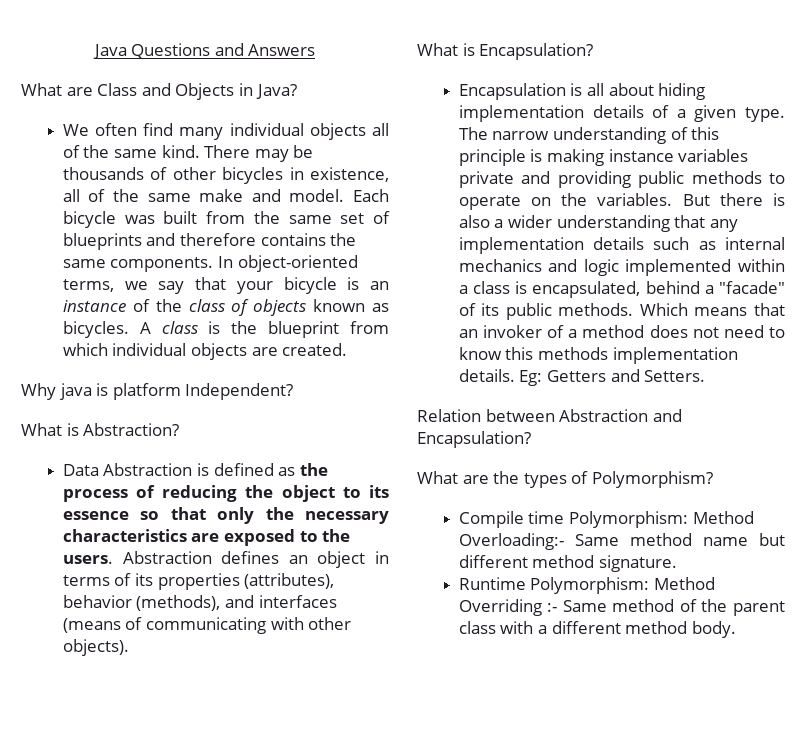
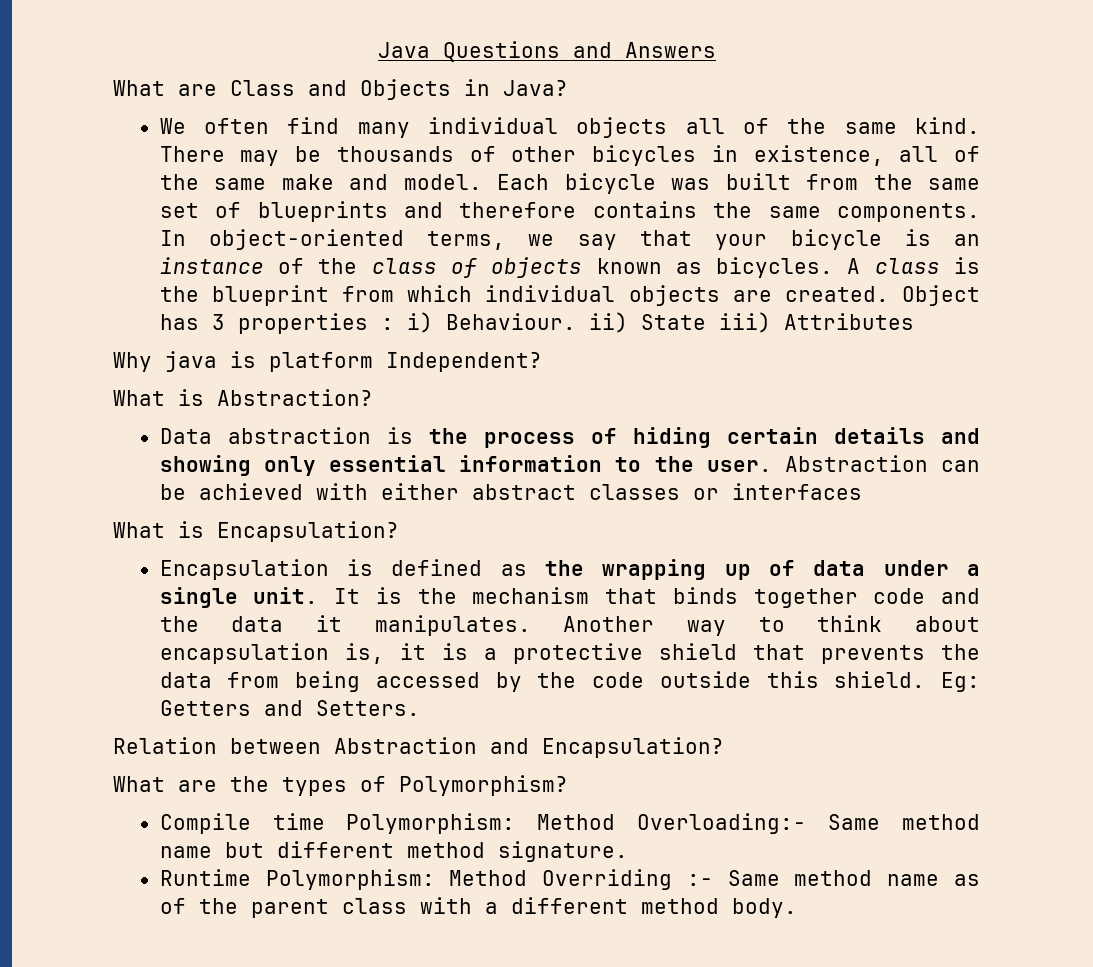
(348, 349) none -> [901,285,980,306] [159,312,914,334] Object has 3 properties : i) Behaviour. ii) State iii) Attributes
[103,463,328,476] [62,485,389,502] [62,507,389,524] [62,529,351,546] [62,551,389,568] [62,573,335,590] [62,595,337,611] [62,617,352,634] [62,639,129,656] Abstraction is defined as the process of reducing the object to its essence so that only the necessary characteristics are exposed to the users. Abstraction defines an object in terms of its properties (attributes), behavior (methods), and interfaces (means of communicating with other objects). -> [227,427,980,448] [159,455,980,476] [159,483,862,500] abstraction is the process of hiding certain details and showing only essential information to the user. Abstraction can be achieved with either abstract classes or interfaces
[587,83,706,100] [458,105,785,122] [458,127,720,144] [458,149,749,166] [458,171,785,188] [458,193,785,210] [458,215,738,232] [458,237,785,254] [458,259,785,276] [458,281,785,298] [458,303,785,320] [458,325,785,338] [458,347,738,364] [458,369,515,382] all about hiding implementation details of a given type. The narrow understanding of this principle is making instance variables private and providing public methods to operate on the variables. But there is also a wider understanding that any implementation details such as internal mechanics and logic implemented within a class is encapsulated, behind a "facade" of its public methods. Which means that an invoker of a method does not need to know this methods implementation details. -> [391,559,980,580] [159,587,980,608] [159,615,980,636] [159,643,980,664] [159,671,926,692] defined as the wrapping up of data under a single unit. It is the mechanism that binds together code and the data it manipulates. Another way to think about encapsulation is, it is a protective shield that prevents the data from being accessed by the code outside this shield.
(675, 605) none -> [887,874,980,886] name as

